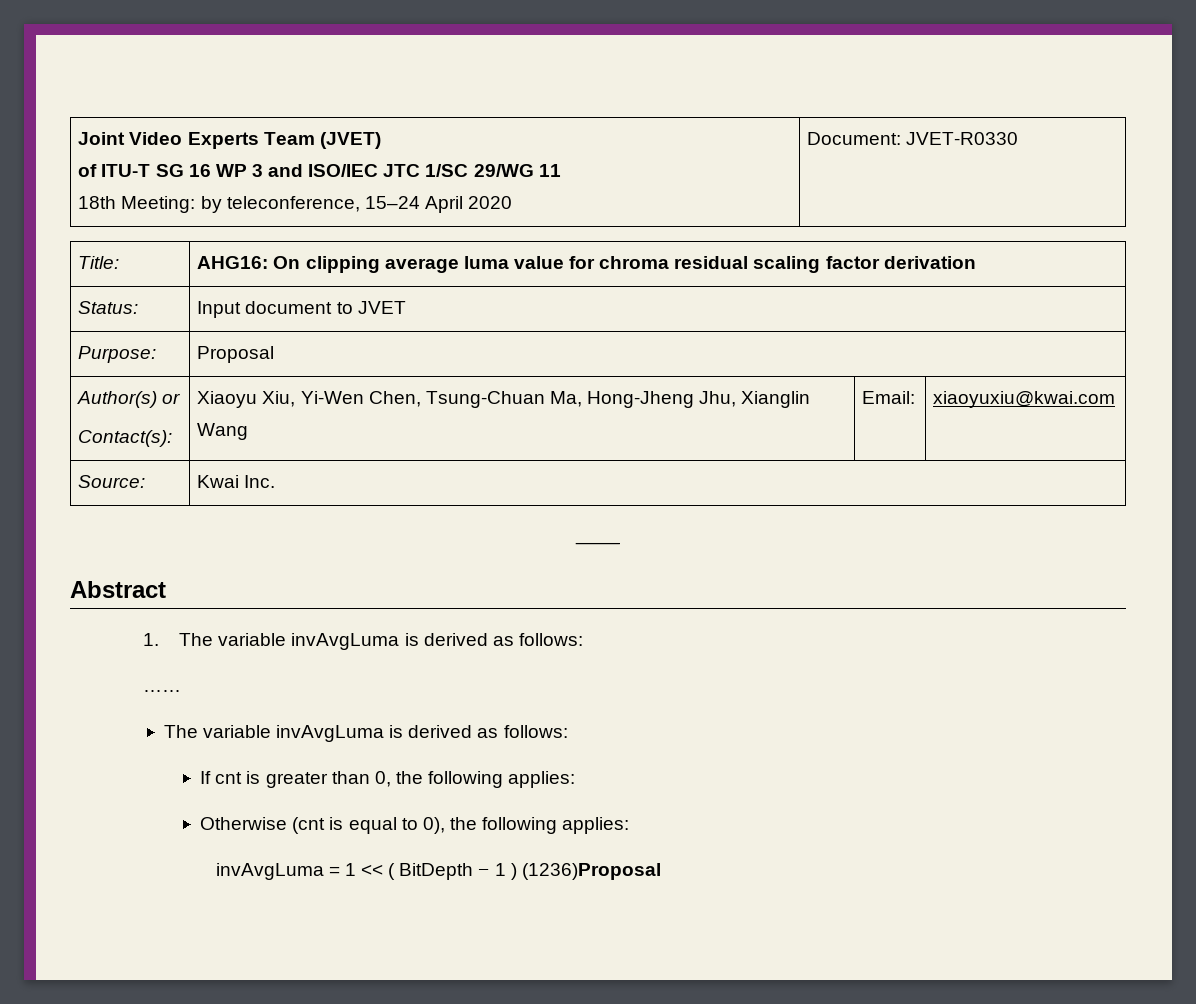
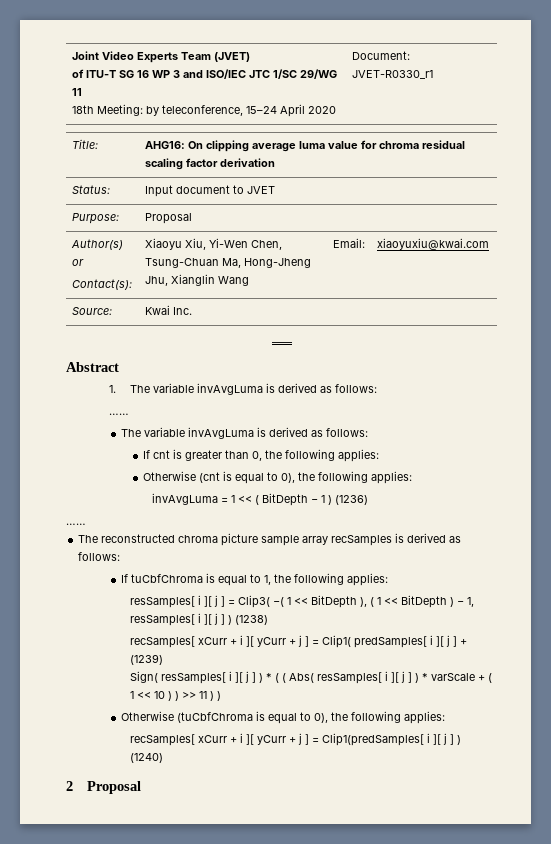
[906,132,1019,145] JVET-R0330 -> [351,70,433,79] JVET-R0330_r1
[521,863,661,880] (1236)Proposal -> [334,495,368,505] [66,523,86,525] [78,533,462,546] [78,552,121,561] [121,573,389,586] [130,595,475,608] [130,613,269,626] [130,635,468,648] [130,654,164,665] [130,671,493,684] [130,691,222,701] [121,711,446,724] [130,733,462,746] [130,753,164,763] [66,781,142,794] (1236) // …… // The reconstructed chroma picture sample array recSamples is derived as follows: // If tuCbfChroma is equal to 1, the following applies: // resSamples[ i ][ j ] = Clip3( −( 1 << BitDepth ), ( 1 << BitDepth ) − 1, resSamples[ i ][ j ] ) (1238) // recSamples[ xCurr + i ][ yCurr + j ] = Clip1( predSamples[ i ][ j ] + (1239) // Sign( resSamples[ i ][ j ] ) * ( ( Abs( resSamples[ i ][ j ] ) * varScale + ( 1 << 10 ) ) >> 11 ) ) // Otherwise (tuCbfChroma is equal to 0), the following applies: // recSamples[ xCurr + i ][ yCurr + j ] = Clip1(predSamples[ i ][ j ] ) (1240) // 2 Proposal

